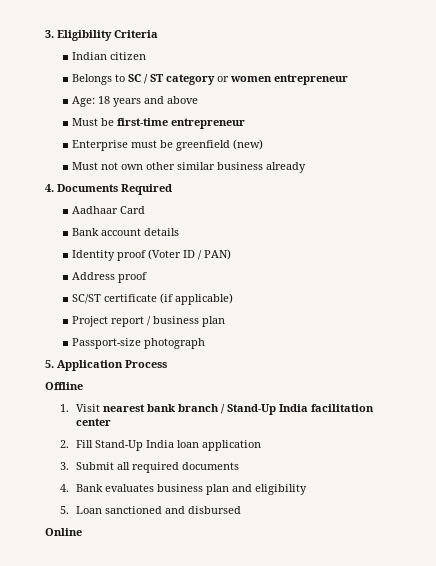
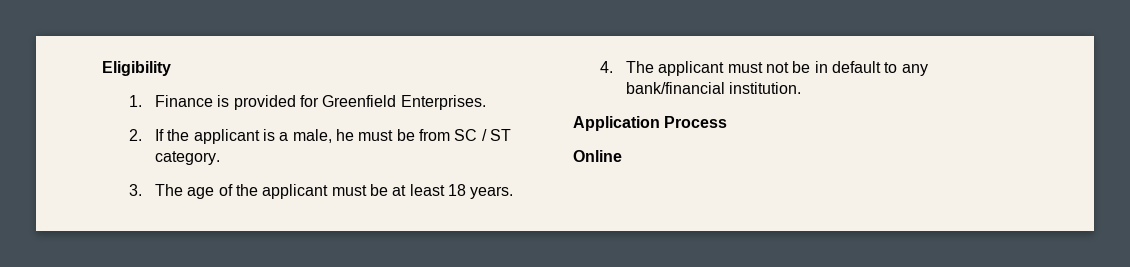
[45,30,54,38] 3. -> (102, 68) none
[114,30,158,38] [72,52,147,60] [72,74,349,85] [72,96,199,107] [72,118,246,129] [72,139,264,151] [72,162,307,173] [45,184,172,195] [72,206,146,214] [72,228,180,236] [72,249,232,261] [72,272,148,283] [72,293,234,305] [72,316,226,327] [72,338,206,349] [45,360,167,371] [45,382,83,390] [60,404,374,415] [75,418,111,426] [60,440,261,451] [60,462,239,473] [60,484,307,495] [60,506,241,514] Criteria // Indian citizen // Belongs to SC / ST category or women entrepreneur // Age: 18 years and above // Must be first-time entrepreneur // Enterprise must be greenfield (new) // Must not own other similar business already // 4. Documents Required // Aadhaar Card // Bank account details // Identity proof (Voter ID / PAN) // Address proof // SC/ST certificate (if applicable) // Project report / business plan // Passport-size photograph // 5. Application Process // Offline // 1. Visit nearest bank branch / Stand-Up India facilitation center // 2. Fill Stand-Up India loan application // 3. Submit all required documents // 4. Bank evaluates business plan and eligibility // 5. Loan sanctioned and disbursed -> [128,95,486,110] [128,129,511,144] [155,151,221,165] [128,184,514,199] [599,61,928,76] [626,82,802,94] [573,116,728,131] // 1. Finance is provided for Greenfield Enterprises. // 2. If the applicant is a male, he must be from SC / ST category. // 3. The age of the applicant must be at least 18 years. // 4. The applicant must not be in default to any bank/financial institution. // Application Process

